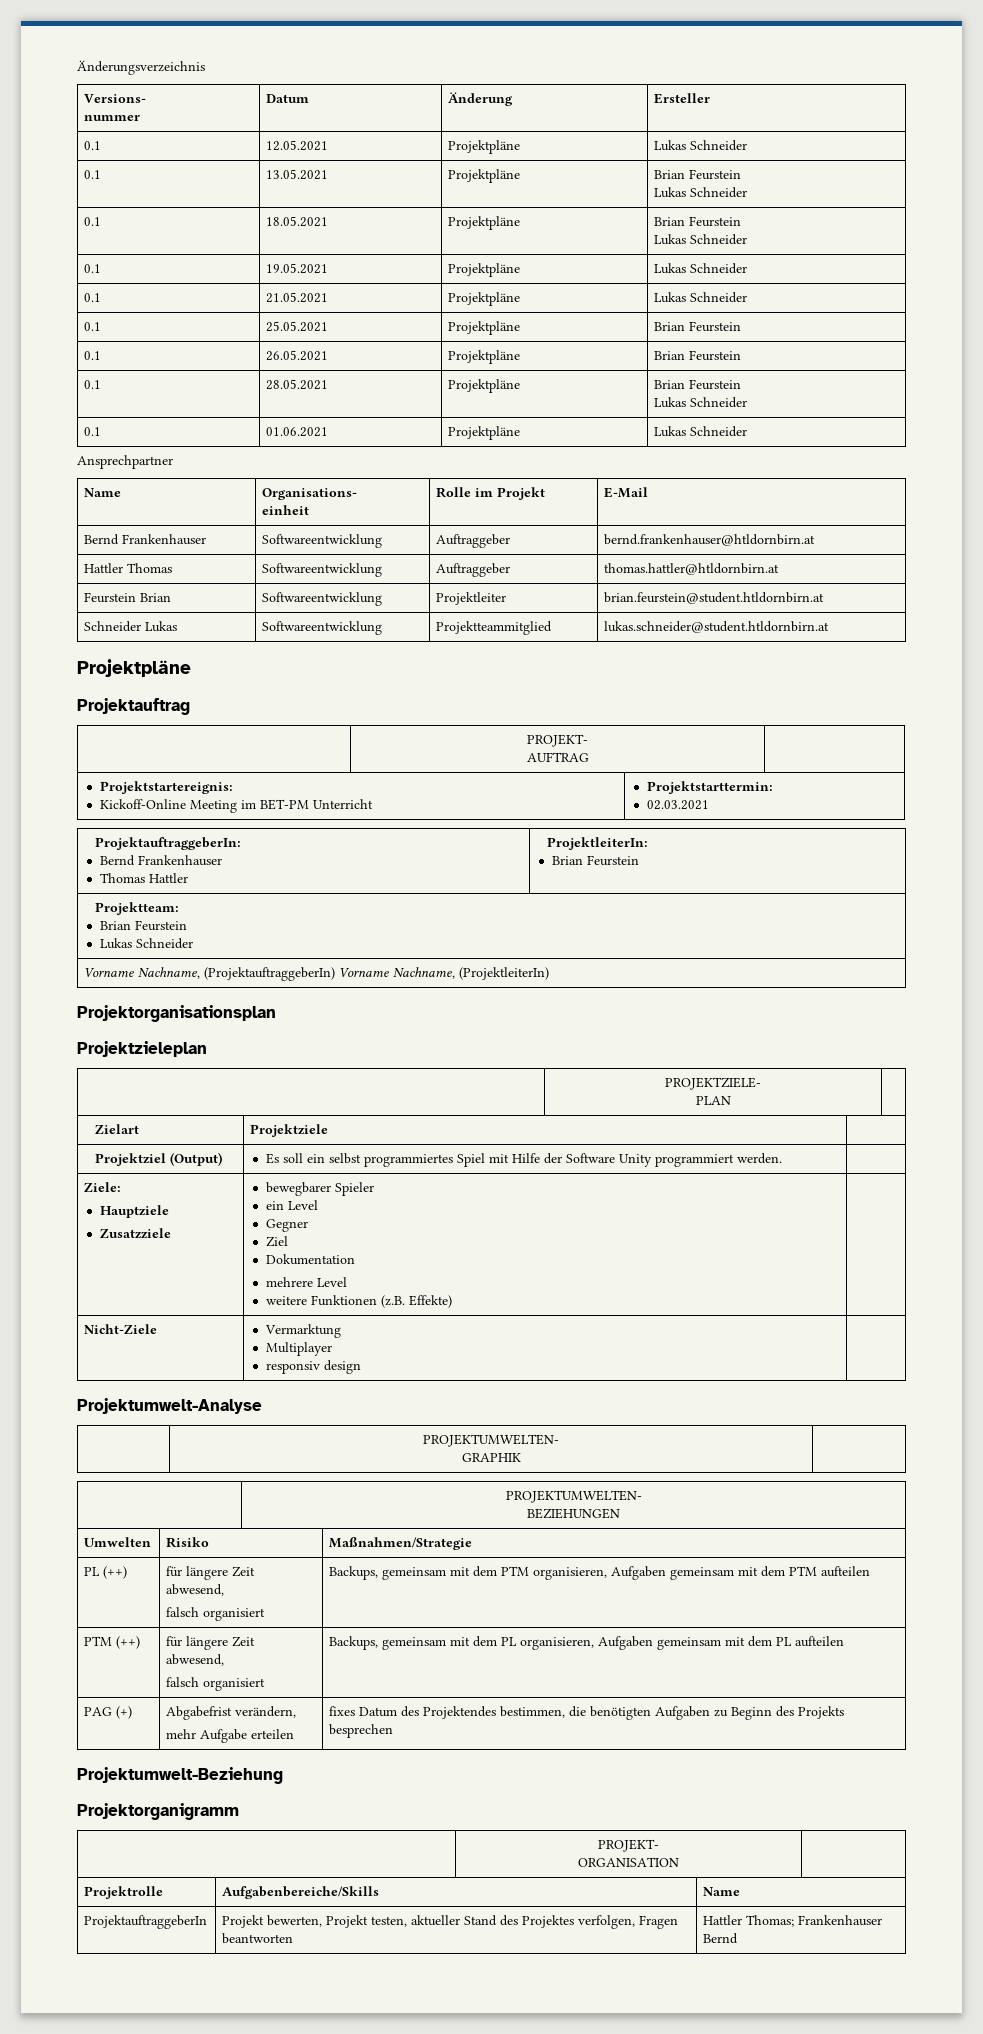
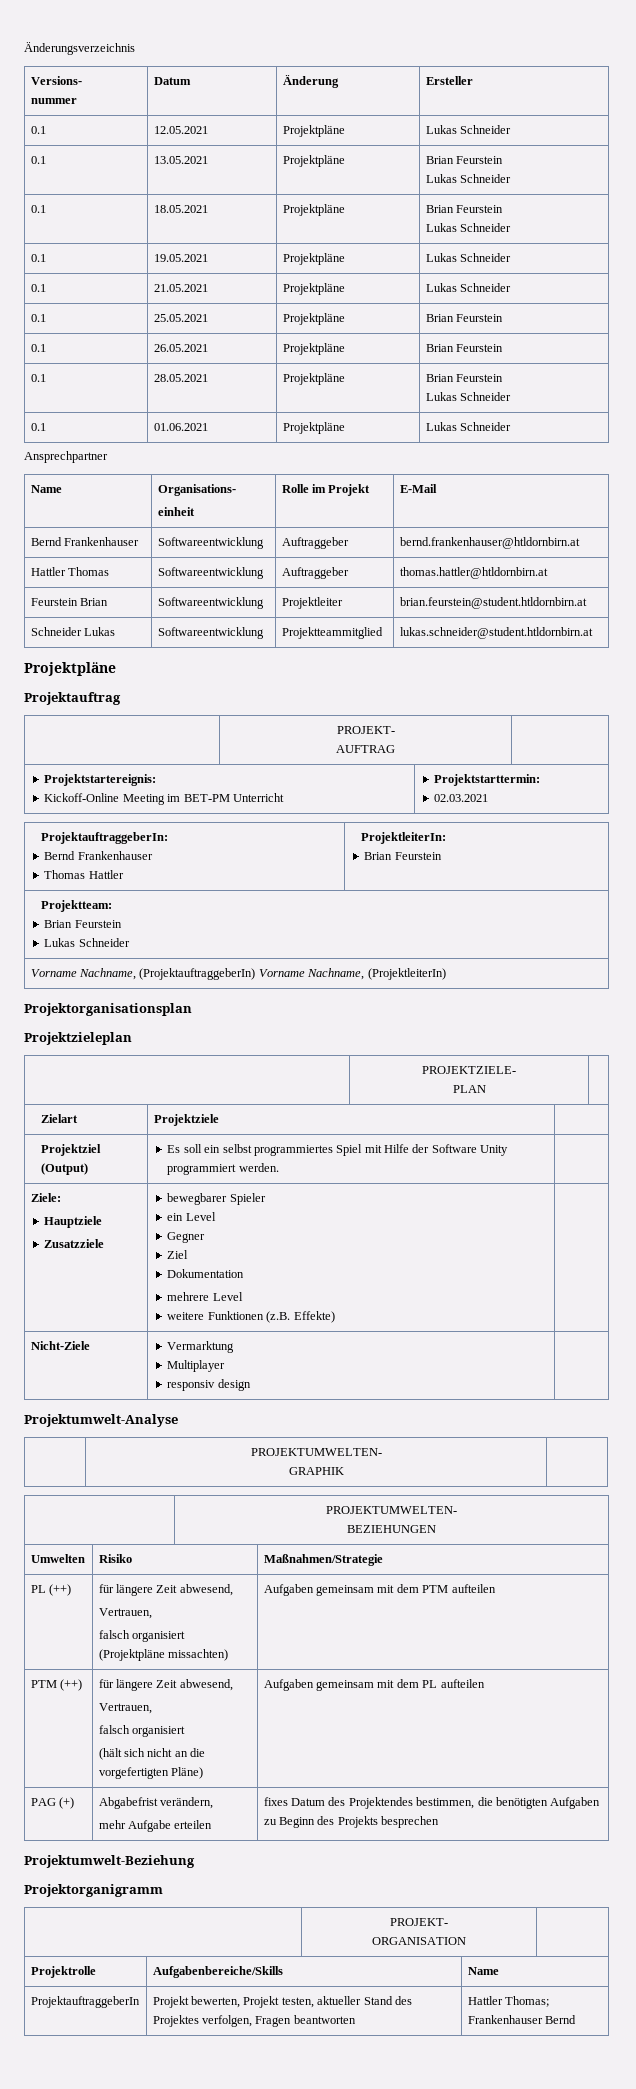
[166,1607,266,1621] [329,1566,608,1580] // falsch organisiert | Backups, gemeinsam mit dem PTM organisieren, -> [98,1608,152,1619] [98,1630,186,1642] [98,1649,229,1661] // Vertrauen, // falsch organisiert (Projektpläne missachten) |
[166,1677,266,1691] [329,1636,595,1650] // falsch organisiert | Backups, gemeinsam mit dem PL organisieren, -> [98,1703,152,1714] [98,1725,186,1737] [98,1748,206,1760] [98,1767,204,1779] // Vertrauen, // falsch organisiert // (hält sich nicht an die vorgefertigten Pläne) |

